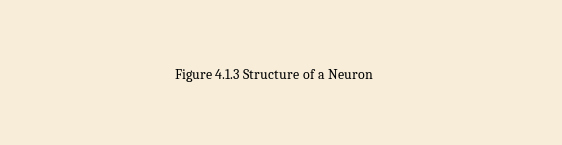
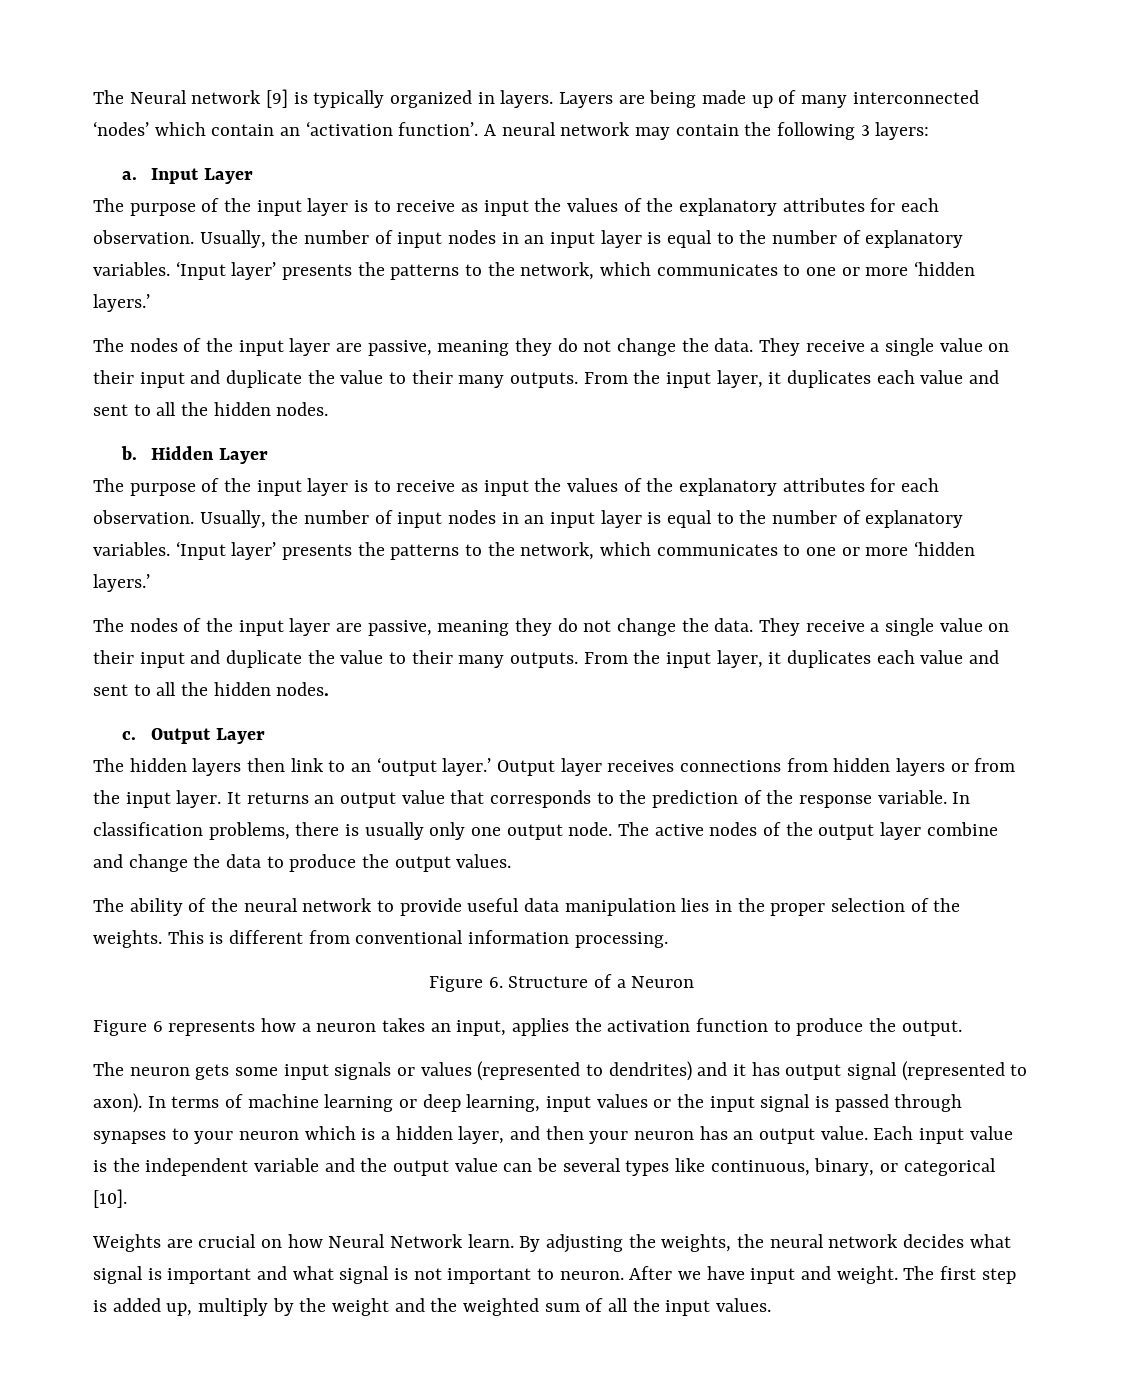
[174,69,374,82] Figure 4.1.3 Structure of a Neuron -> [93,89,979,108] [93,121,930,140] [122,168,254,184] [93,198,940,216] [93,230,964,248] [93,261,976,280] [93,294,150,312] [93,338,1010,356] [93,370,1000,388] [93,402,329,416] [121,446,269,464] [93,478,940,496] [93,510,964,528] [93,541,976,560] [93,574,150,592] [93,618,1010,636] [93,650,1000,668] [93,682,330,696] [122,728,266,744] [93,757,1016,776] [93,790,971,808] [93,822,998,840] [93,854,512,872] [93,898,961,916] [93,930,668,948] [428,974,695,992] [93,1018,962,1036] [93,1061,1028,1081] [93,1093,963,1113] [93,1126,1013,1144] [93,1158,996,1176] [93,1189,127,1208] [92,1234,1011,1253] [93,1266,1016,1284] [93,1298,772,1316] The Neural network [9] is typically organized in layers. Layers are being made up of many interconnected ‘nodes’ which contain an ‘activation function’. A neural network may contain the following 3 layers: // a. Input Layer // The purpose of the input layer is to receive as input the values of the explanatory attributes for each observation. Usually, the number of input nodes in an input layer is equal to the number of explanatory variables. ‘Input layer’ presents the patterns to the network, which communicates to one or more ‘hidden layers.’ // The nodes of the input layer are passive, meaning they do not change the data. They receive a single value on their input and duplicate the value to their many outputs. From the input layer, it duplicates each value and sent to all the hidden nodes. // b. Hidden Layer // The purpose of the input layer is to receive as input the values of the explanatory attributes for each observation. Usually, the number of input nodes in an input layer is equal to the number of explanatory variables. ‘Input layer’ presents the patterns to the network, which communicates to one or more ‘hidden layers.’ // The nodes of the input layer are passive, meaning they do not change the data. They receive a single value on their input and duplicate the value to their many outputs. From the input layer, it duplicates each value and sent to all the hidden nodes. // c. Output Layer // The hidden layers then link to an ‘output layer.’ Output layer receives connections from hidden layers or from the input layer. It returns an output value that corresponds to the prediction of the response variable. In classification problems, there is usually only one output node. The active nodes of the output layer combine and change the data to produce the output values. // The ability of the neural network to provide useful data manipulation lies in the proper selection of the weights. This is different from conventional information processing. // Figure 6. Structure of a Neuron // Figure 6 represents how a neuron takes an input, applies the activation function to produce the output. // The neuron gets some input signals or values (represented to dendrites) and it has output signal (represented to axon). In terms of machine learning or deep learning, input values or the input signal is passed through synapses to your neuron which is a hidden layer, and then your neuron has an output value. Each input value is the independent variable and the output value can be several types like continuous, binary, or categorical [10]. // Weights are crucial on how Neural Network learn. By adjusting the weights, the neural network decides what signal is important and what signal is not important to neuron. After we have input and weight. The first step is added up, multiply by the weight and the weighted sum of all the input values.

